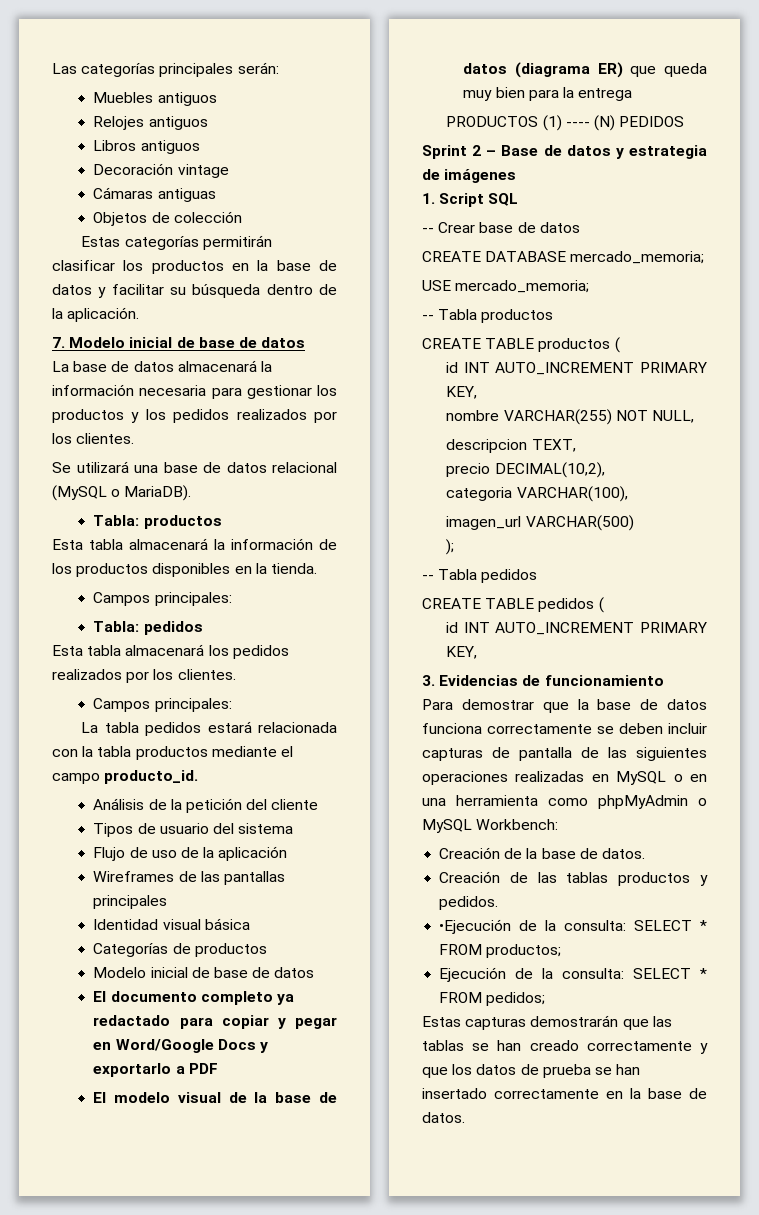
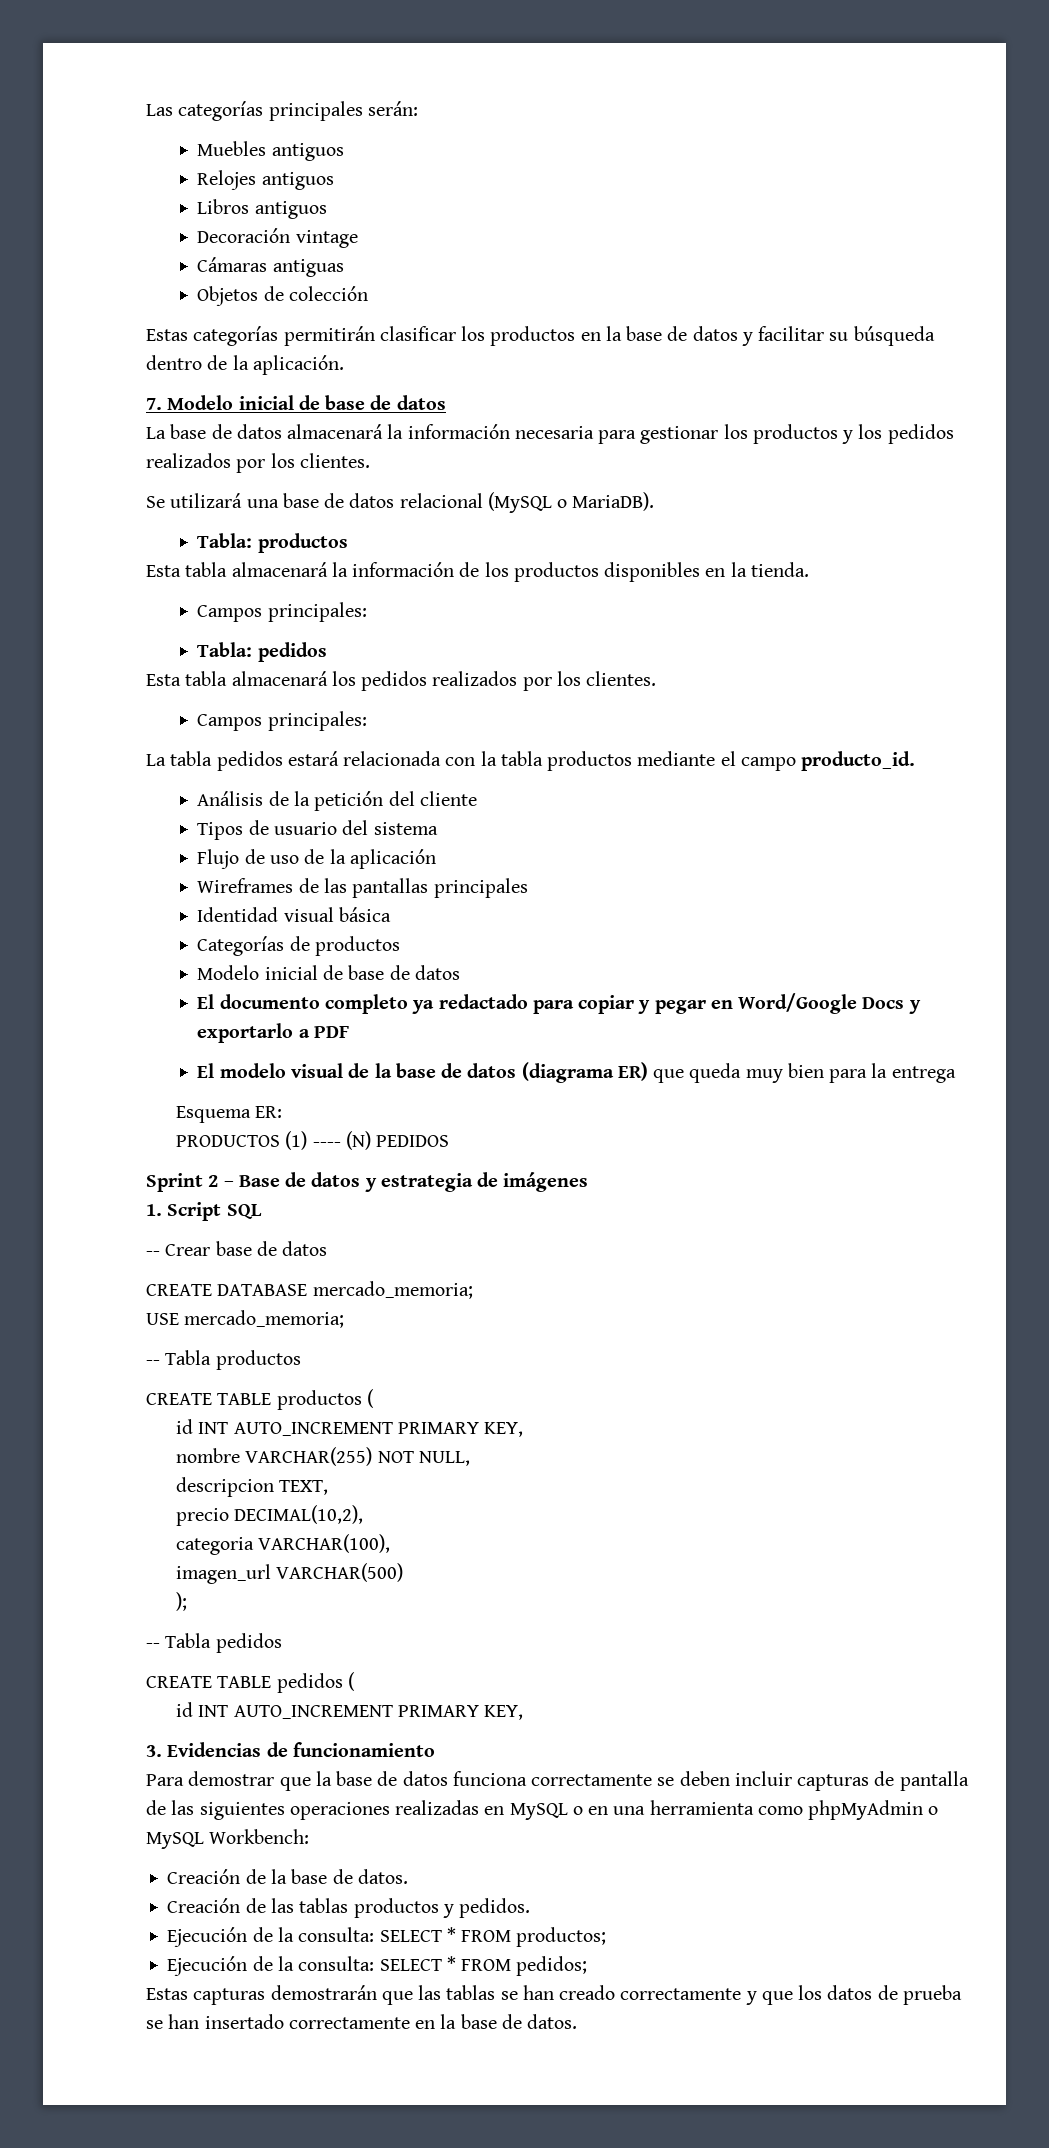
(633, 94) none -> [175,1106,283,1123] // Esquema ER:
[439,919,512,934] •Ejecución -> [167,1927,248,1947] Ejecución

